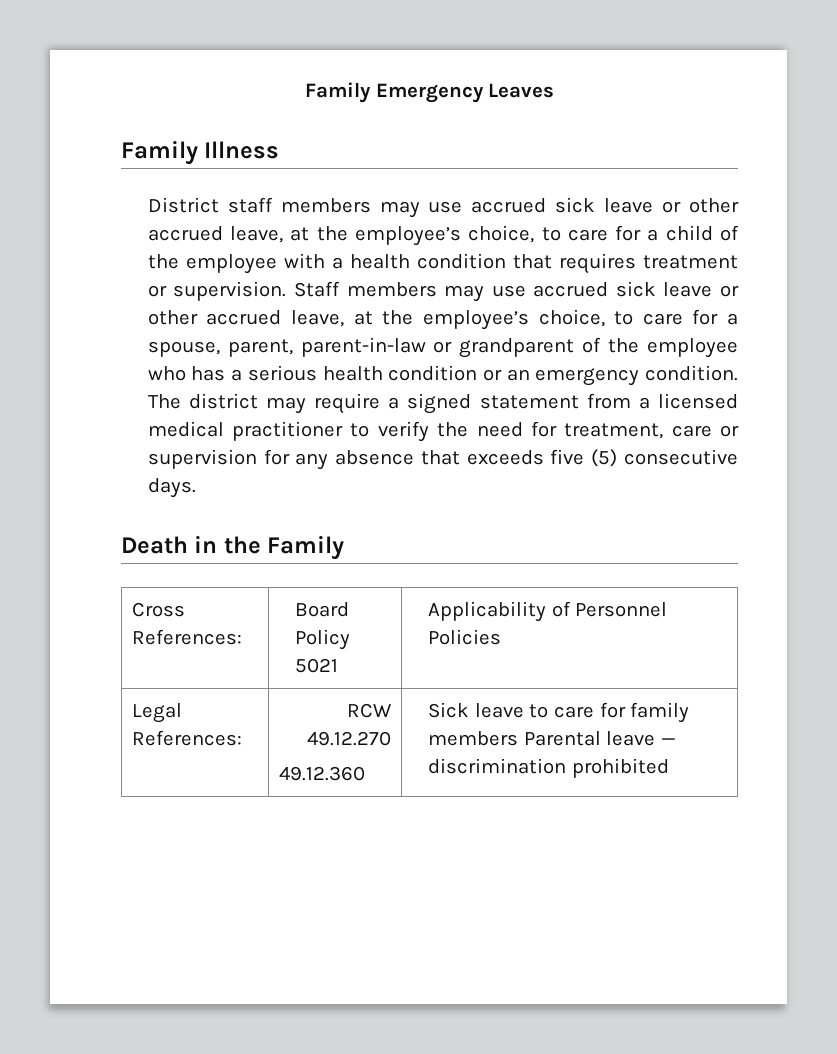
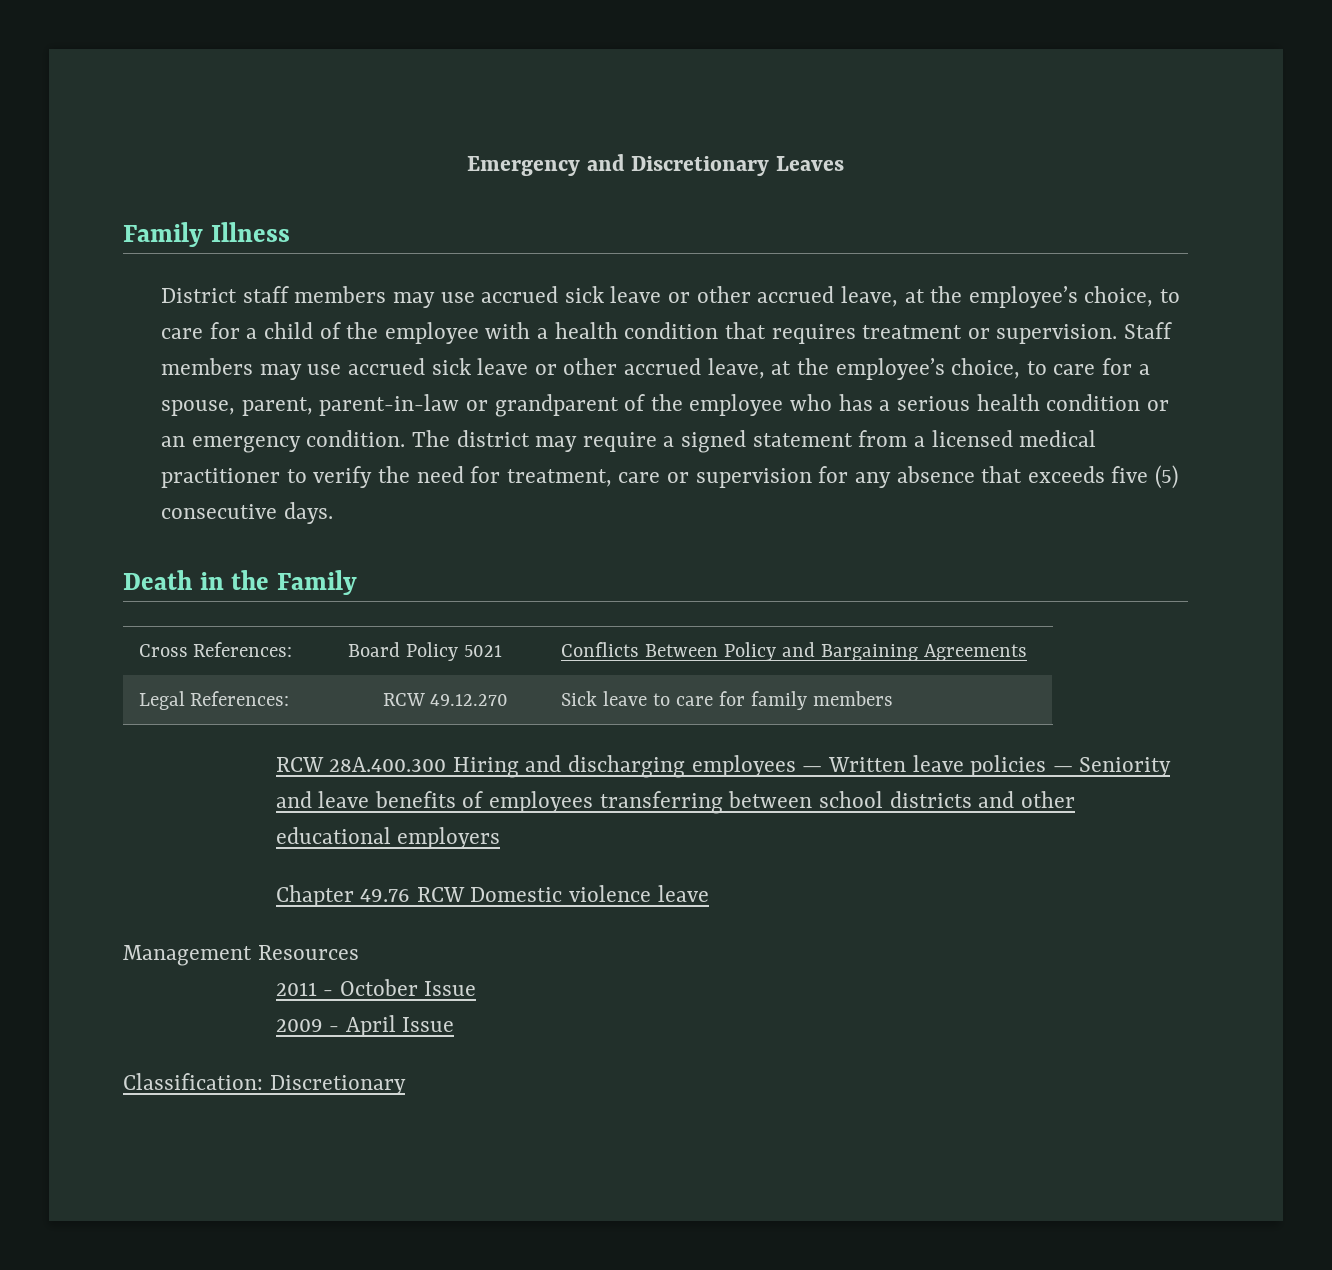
[304,82,484,103] Family Emergency -> [467,154,770,176] Emergency and Discretionary
[428,601,668,622] [428,629,502,645] Applicability of Personnel Policies -> [561,642,1028,661] Conflicts Between Policy and Bargaining Agreements
[279,766,366,781] // 49.12.360 -> (509, 700) none
[523,731,676,746] [428,758,669,778] Parental leave — discrimination prohibited -> [275,755,1172,778] [275,791,1075,814] [275,827,501,849] [275,885,709,907] [123,945,359,966] [275,979,477,996] [275,1015,455,1037] [123,1073,406,1095] // RCW 28A.400.300 Hiring and discharging employees — Written leave policies — Seniority and leave benefits of employees transferring between school districts and other educational employers // Chapter 49.76 RCW Domestic violence leave // Management Resources // 2011 - October Issue // 2009 - April Issue // Classification: Discretionary

